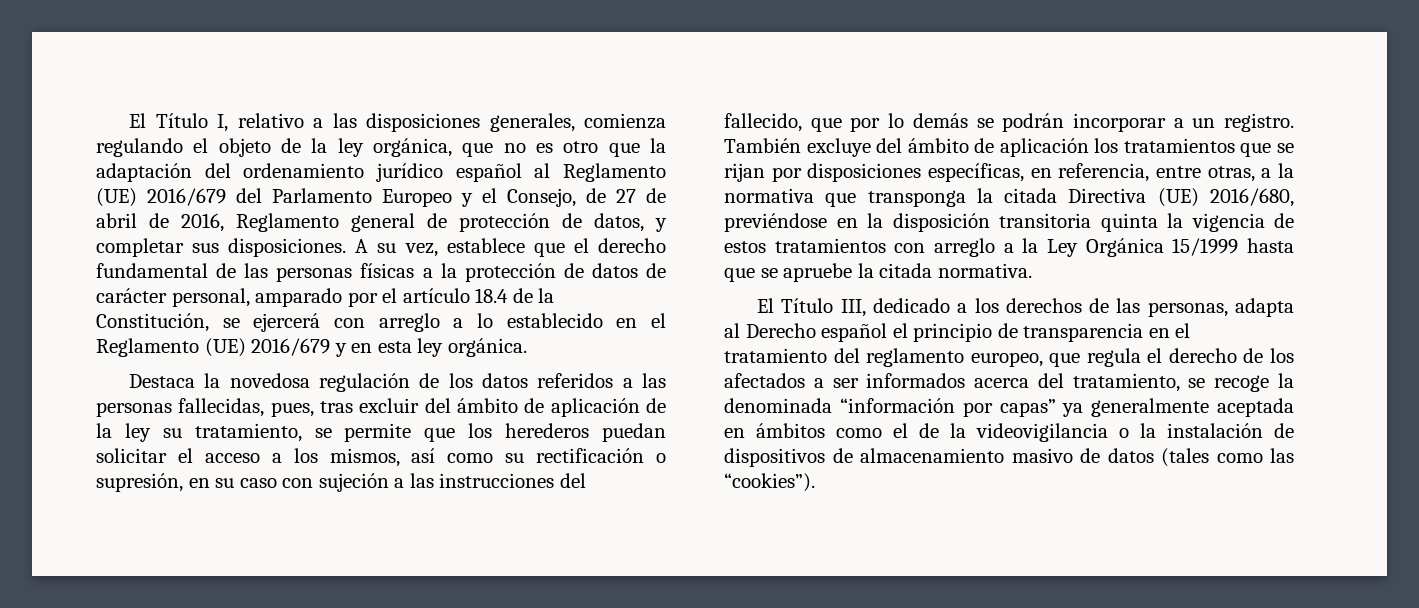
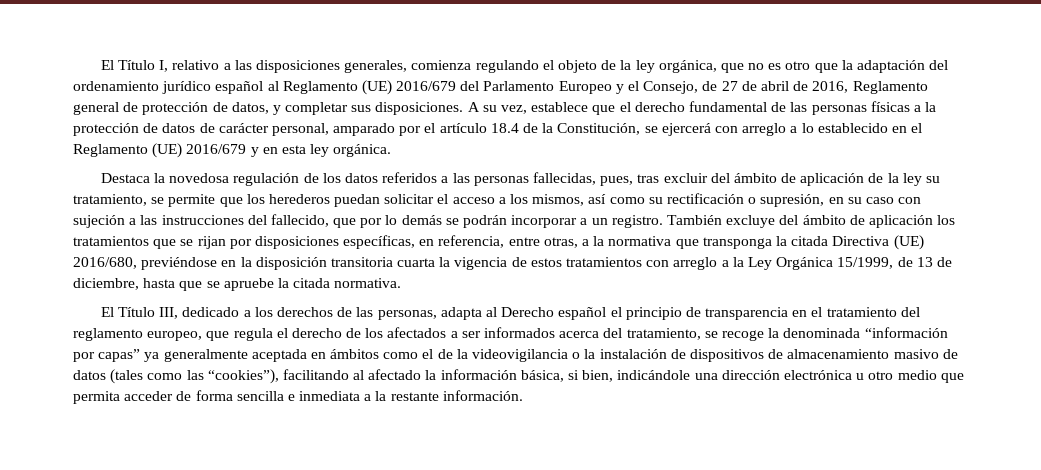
[1100,213,1158,232] quinta -> [397,258,436,267] cuarta
[1172,238,1239,256] 15/1999 -> [837,257,952,269] [73,278,139,290] 15/1999, de 13 de diciembre,
[724,473,815,492] “cookies”). -> [207,369,964,384] [73,390,523,404] “cookies”), facilitando al afectado la información básica, si bien, indicándole una dirección electrónica u otro medio que permita acceder de forma sencilla e inmediata a la restante información.

